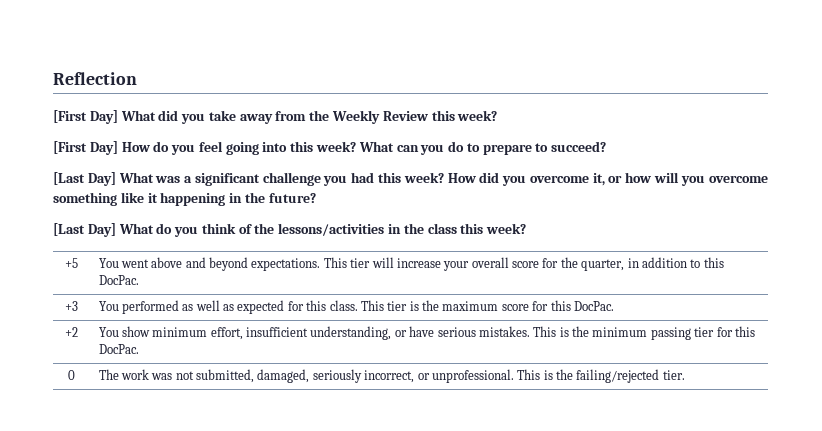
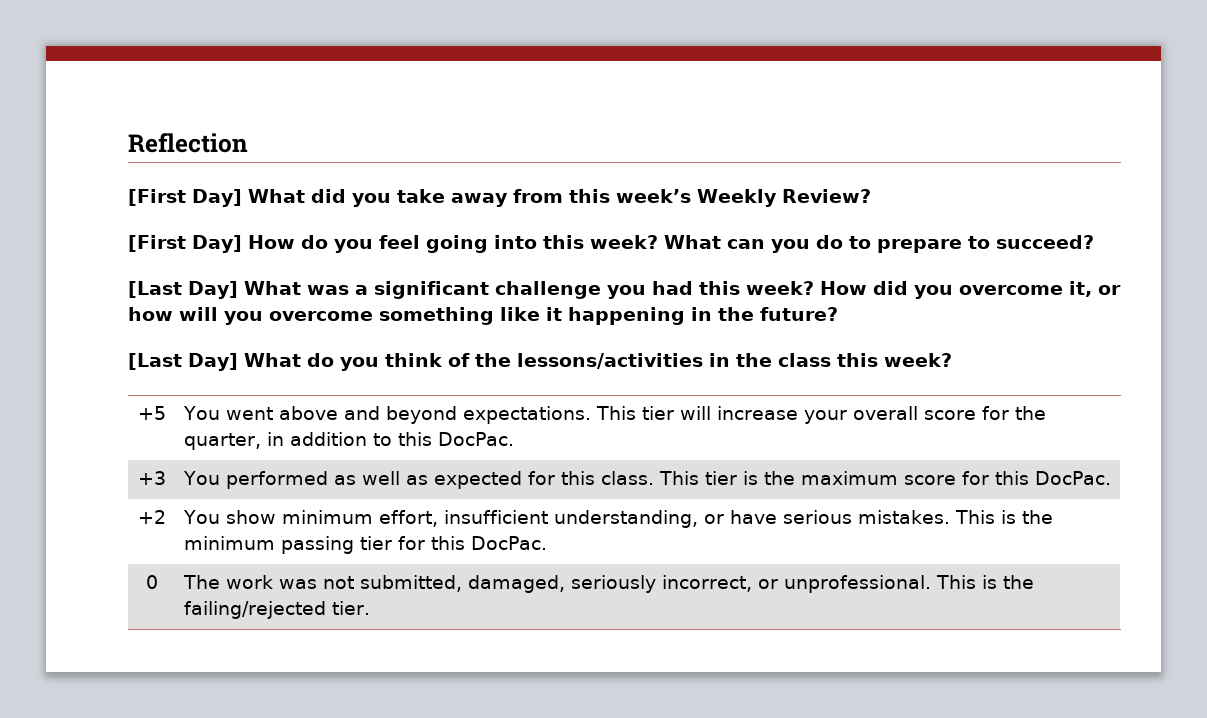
[309,110,498,124] the Weekly Review this week? -> [569,189,871,207] this week’s Weekly Review?

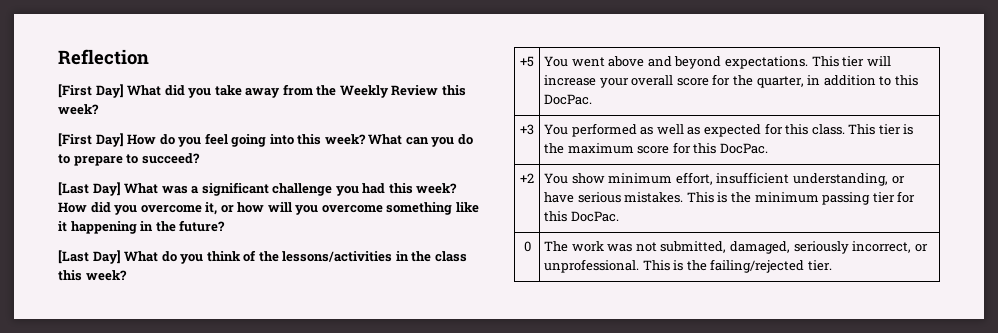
[569,189,871,207] this week’s Weekly Review? -> [316,85,466,98] [58,104,99,115] the Weekly Review this week?

